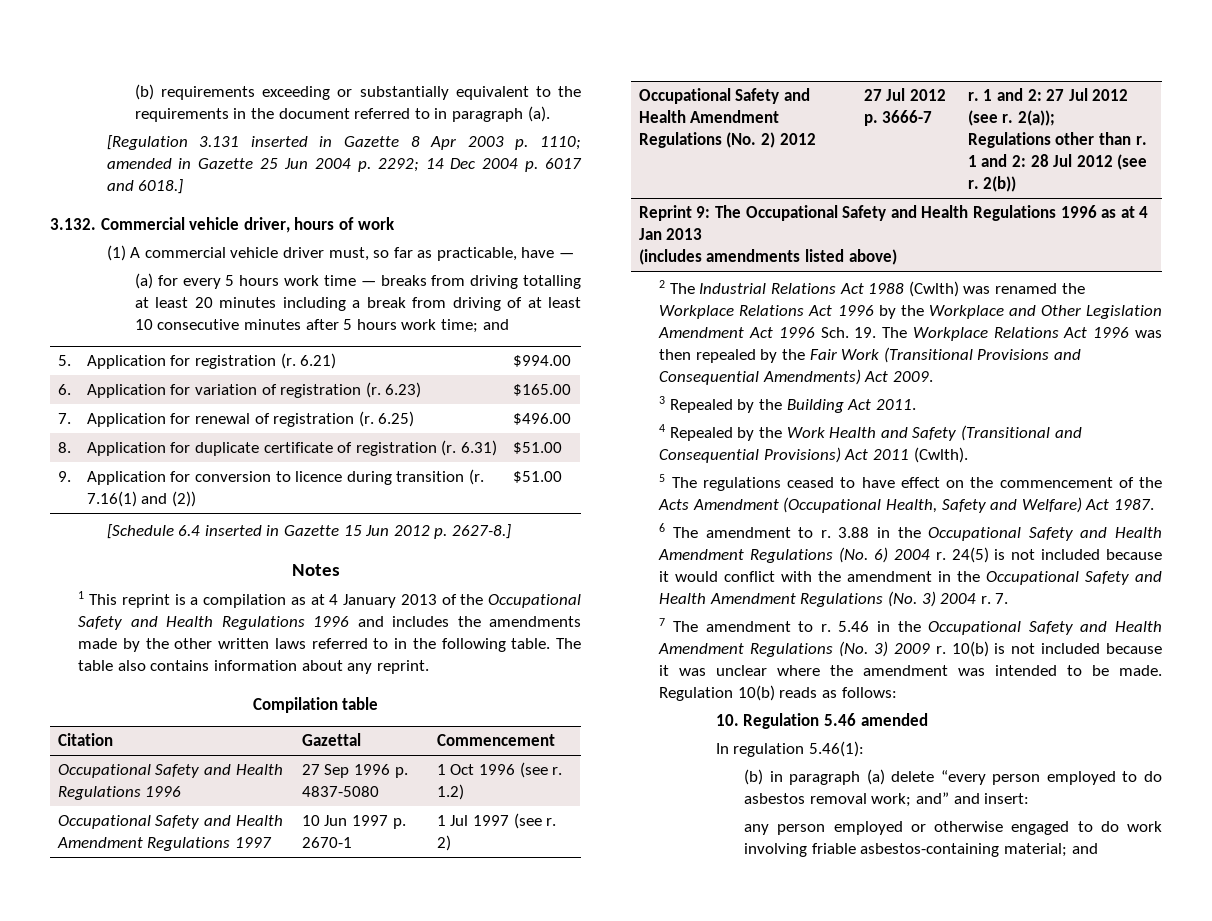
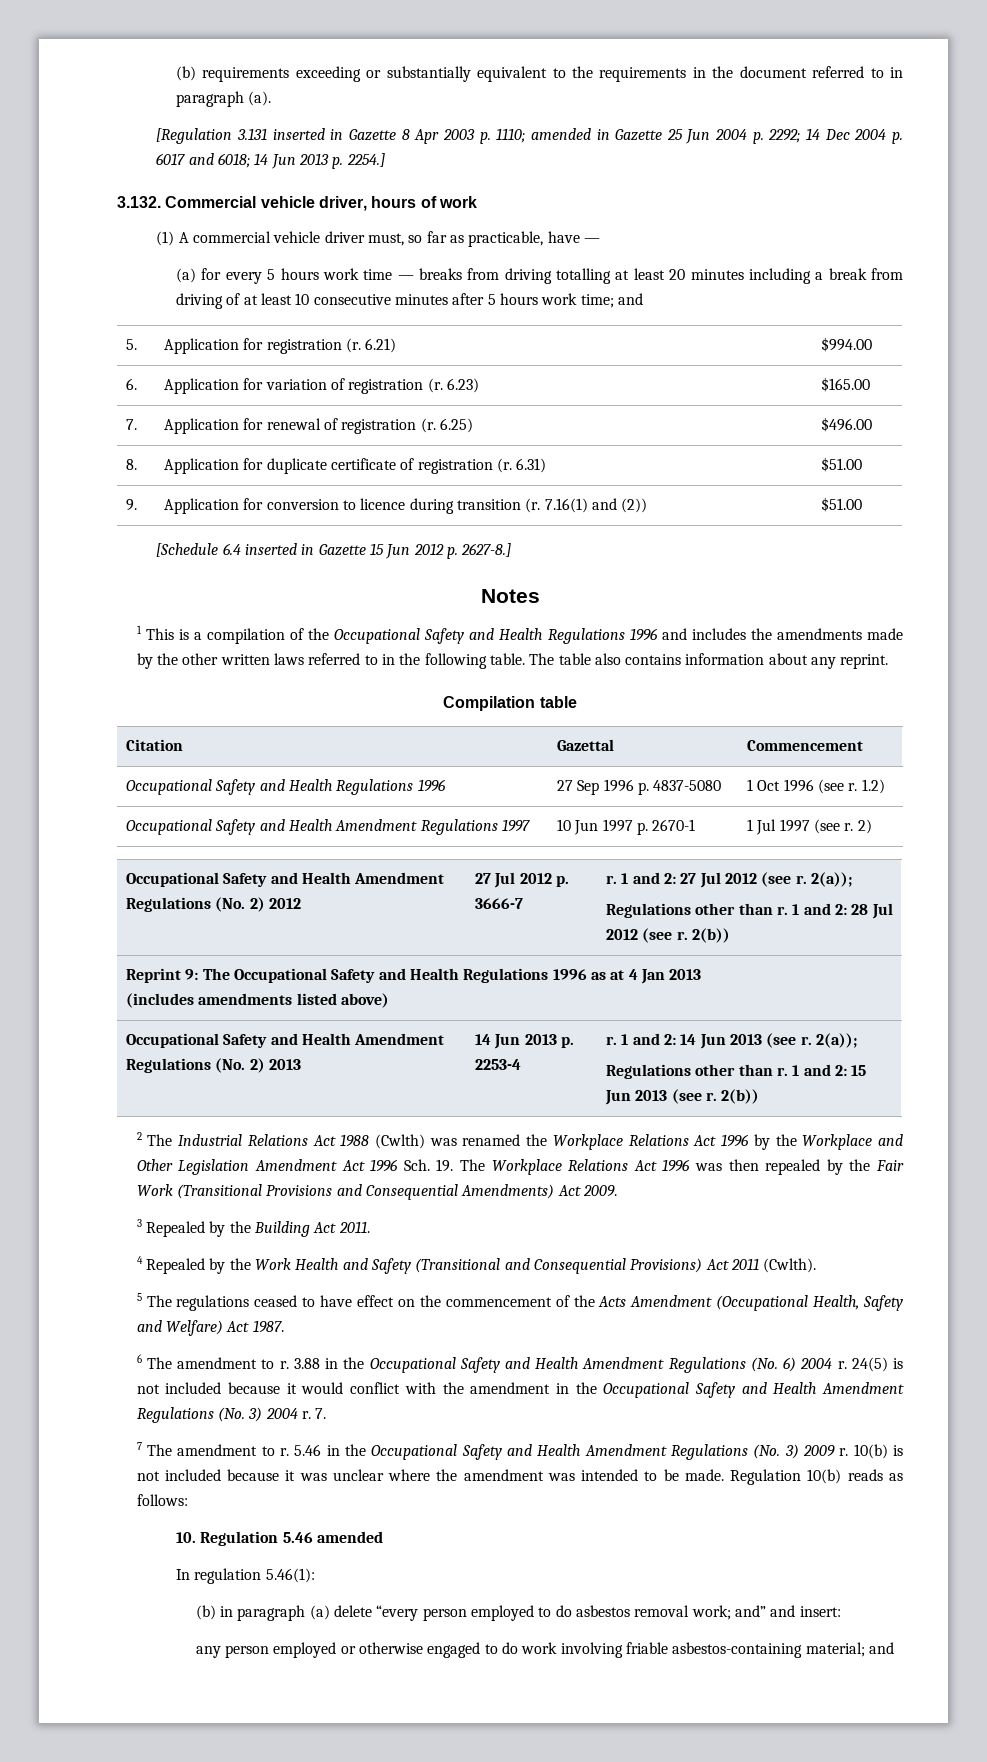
[138,179,184,194] 6018.] -> [217,153,385,169] 6018; 14 Jun 2013 p. 2254.]
[121,594,170,608] reprint -> (174, 634) none
[290,594,437,608] as at 4 January 2013 -> (285, 636) none
(897, 257) none -> [126,1033,445,1048] [126,1058,302,1073] [475,1034,575,1049] [475,1059,522,1070] [606,1033,857,1049] [606,1064,867,1079] [605,1089,760,1105] // Occupational Safety and Health Amendment Regulations (No. 2) 2013 | 14 Jun 2013 p. 2253-4 | r. 1 and 2: 14 Jun 2013 (see r. 2(a)); // Regulations other than r. 1 and 2: 15 Jun 2013 (see r. 2(b))

